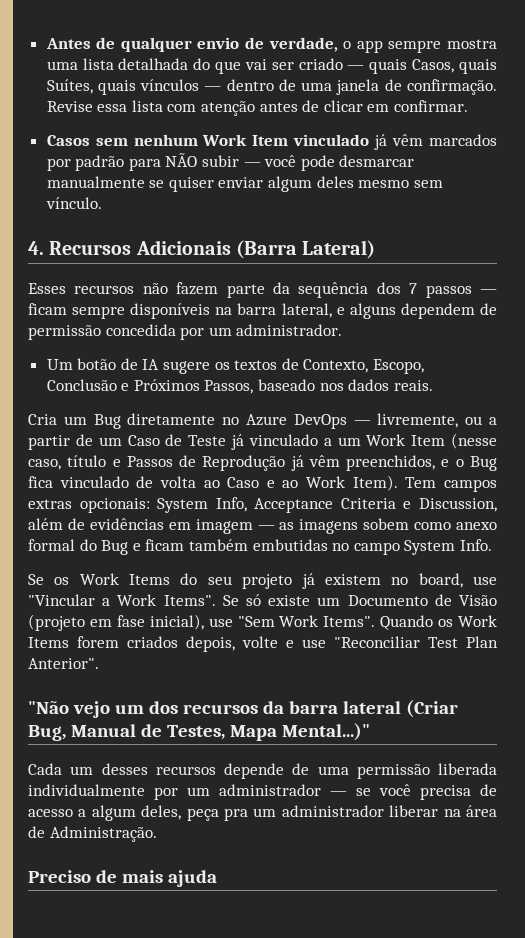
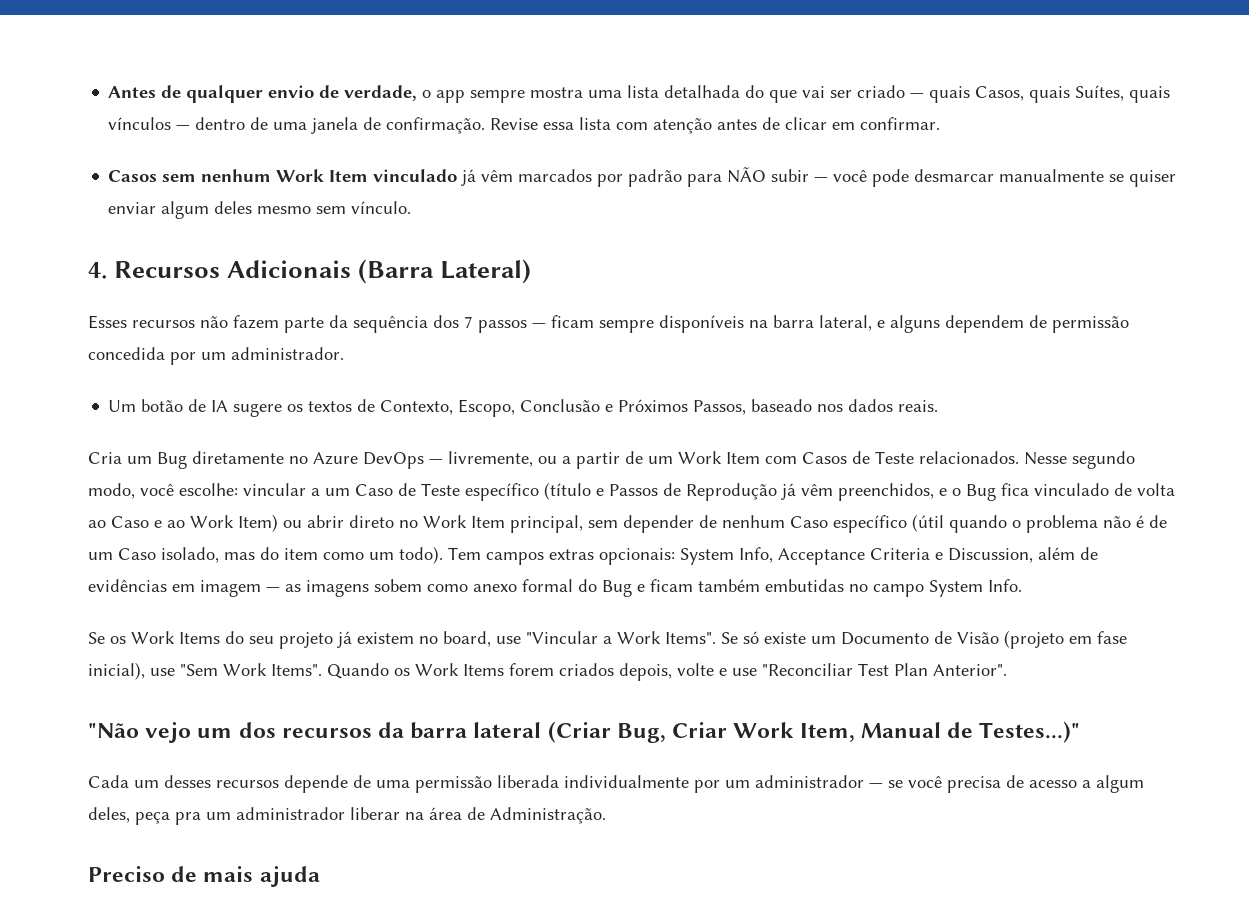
[127,433,497,450] [28,455,107,470] Caso de Teste já vinculado a um Work Item (nesse caso, título -> [678,451,1135,469] [88,482,591,501] Work Item com Casos de Teste relacionados. Nesse segundo modo, você escolhe: vincular a um Caso de Teste específico (título
[352,475,398,491] Item). -> [238,514,1167,533] [88,546,443,564] Item) ou abrir direto no Work Item principal, sem depender de nenhum Caso específico (útil quando o problema não é de um Caso isolado, mas do item como um todo).
[70,723,370,741] Manual de Testes, Mapa Mental...)" -> [672,721,1081,743] Criar Work Item, Manual de Testes...)"

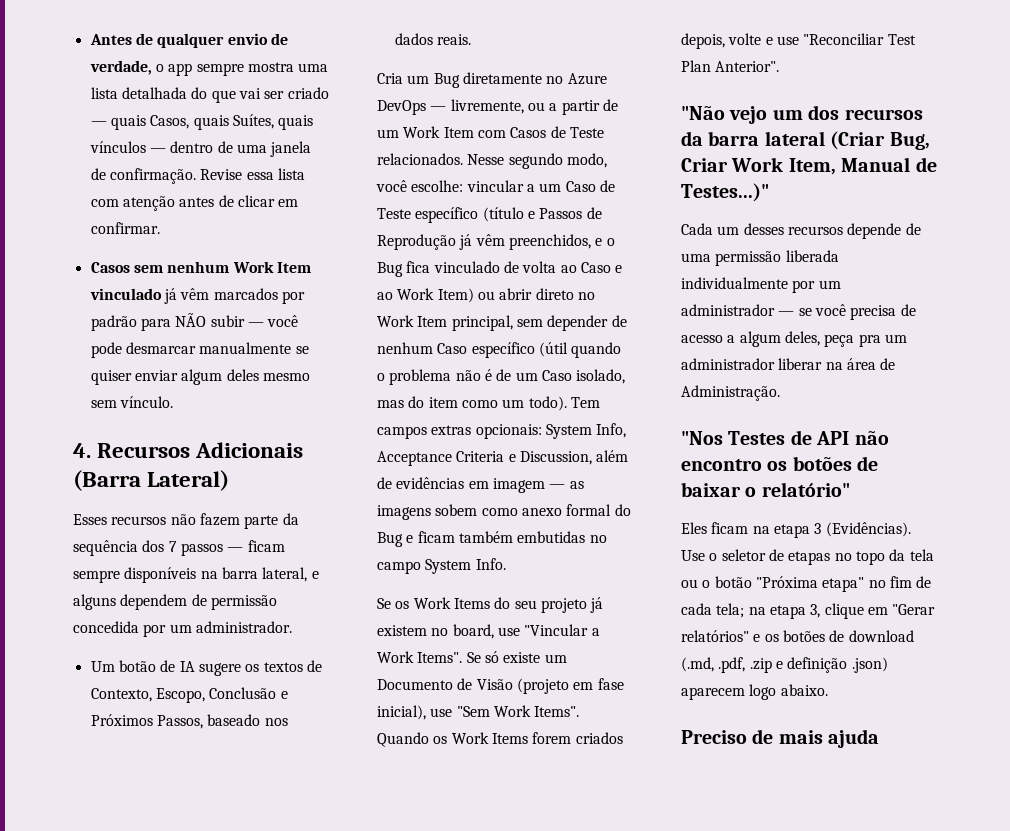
(606, 815) none -> [681,430,889,445] [681,456,879,471] [681,482,850,497] [681,522,911,538] [681,549,934,565] [681,576,932,592] [681,603,936,619] [681,630,914,642] [681,657,888,673] [681,684,828,700] // "Nos Testes de API não encontro os botões de baixar o relatório" // Eles ficam na etapa 3 (Evidências). Use o seletor de etapas no topo da tela ou o botão "Próxima etapa" no fim de cada tela; na etapa 3, clique em "Gerar relatórios" e os botões de download (.md, .pdf, .zip e definição .json) aparecem logo abaixo.

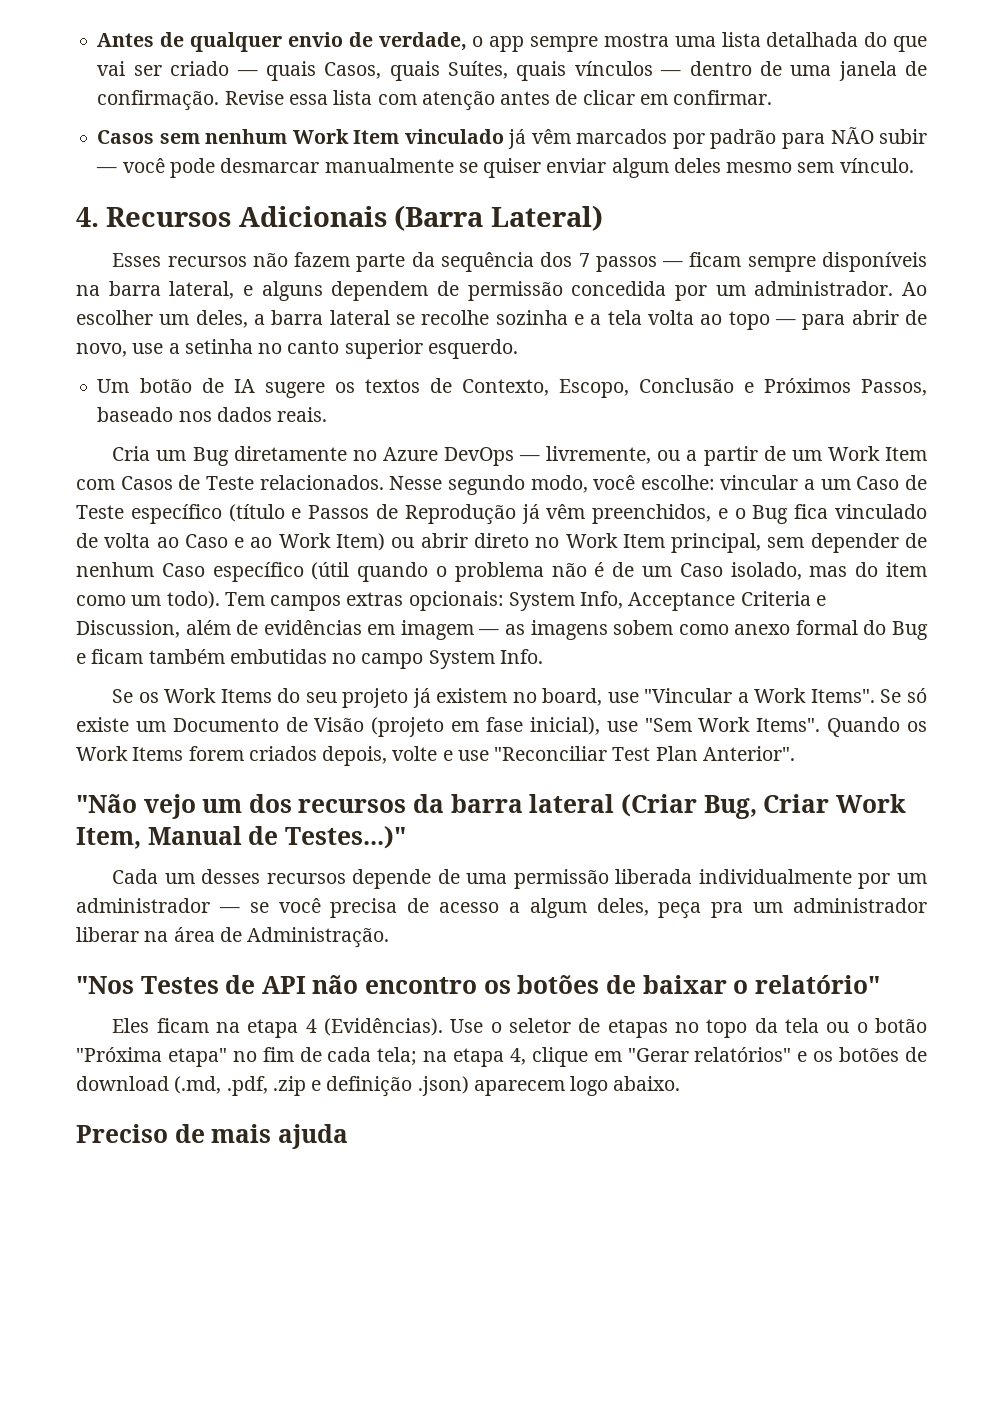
(292, 627) none -> [902,282,927,296] [76,310,928,330] [76,339,518,359] Ao escolher um deles, a barra lateral se recolhe sozinha e a tela volta ao topo — para abrir de novo, use a setinha no canto superior esquerdo.
[814,523,822,534] 3 -> [305,1019,317,1033] 4
[810,604,821,618] 3, -> [509,1048,526,1065] 4,

